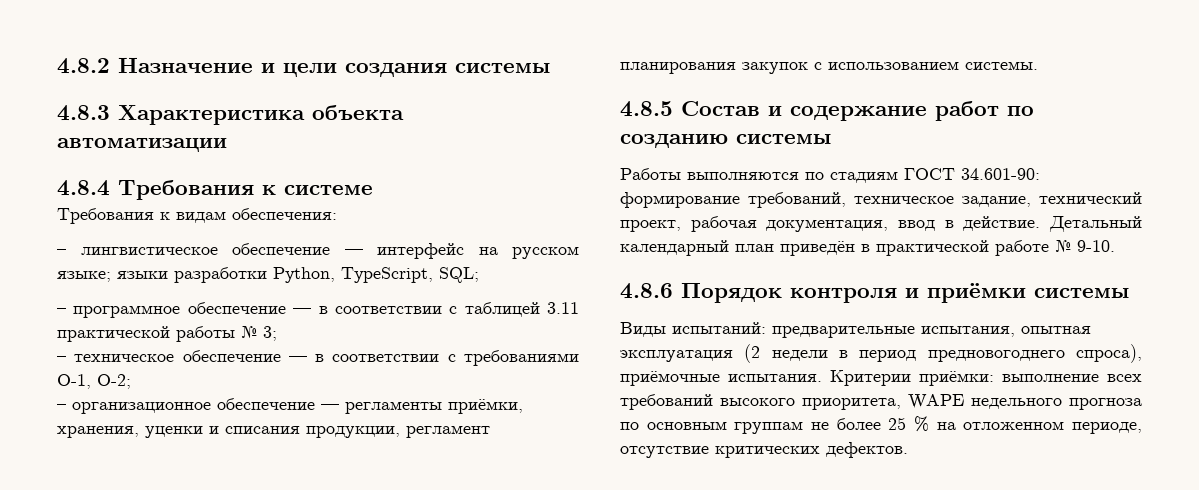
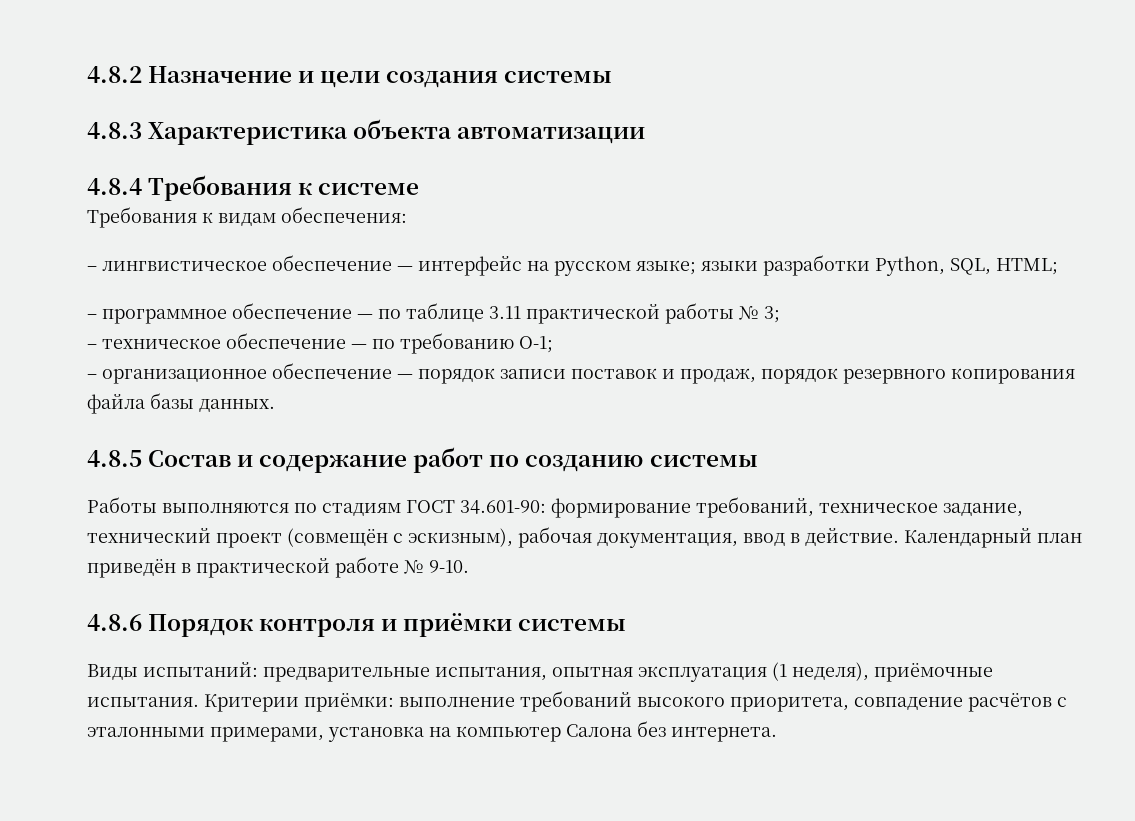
[341,267,479,283] TypeScript, SQL; -> [950,258,1058,275] SQL, HTML;
[318,302,540,317] в соответствии с таблицей -> [378,303,484,322] по таблице
[315,350,579,366] [57,374,131,389] [57,398,523,414] [57,425,490,438] [620,61,1038,74] в соответствии с требованиями О-1, О-2; // – организационное обеспечение — регламенты приёмки, хранения, уценки и списания продукции, регламент планирования закупок с использованием системы. -> [372,333,553,354] [87,363,1075,384] [87,393,275,414] по требованию О-1; // – организационное обеспечение — порядок записи поставок и продаж, порядок резервного копирования файла базы данных.
[620,220,681,232] проект, -> [216,528,513,548] проект (совмещён с эскизным),
[1049,216,1142,232] [620,240,729,256] Детальный календарный -> [904,528,1032,548] Календарный
[744,344,1142,363] (2 недели в период предновогоднего спроса), -> [772,662,869,681] (1 неделя),
[1107,374,1142,382] всех -> (515, 702) none
[908,394,1142,410] [620,416,1142,434] [620,442,908,458] WAPE недельного прогноза по основным группам не более 25 % на отложенном периоде, отсутствие критических дефектов. -> [854,693,1067,712] [87,721,777,742] совпадение расчётов с эталонными примерами, установка на компьютер Салона без интернета.

